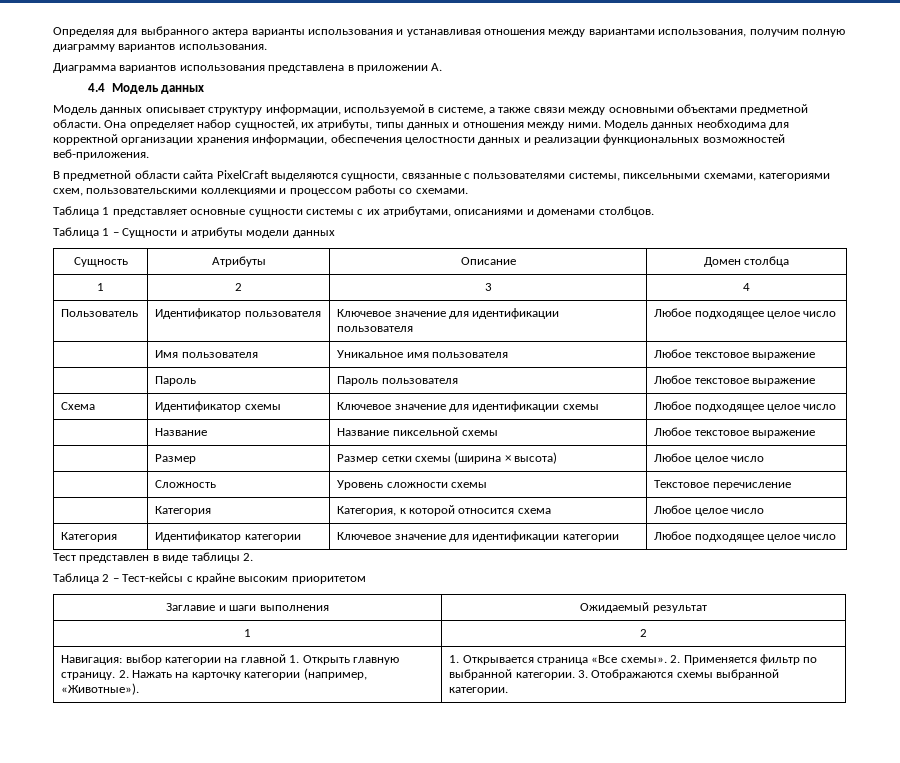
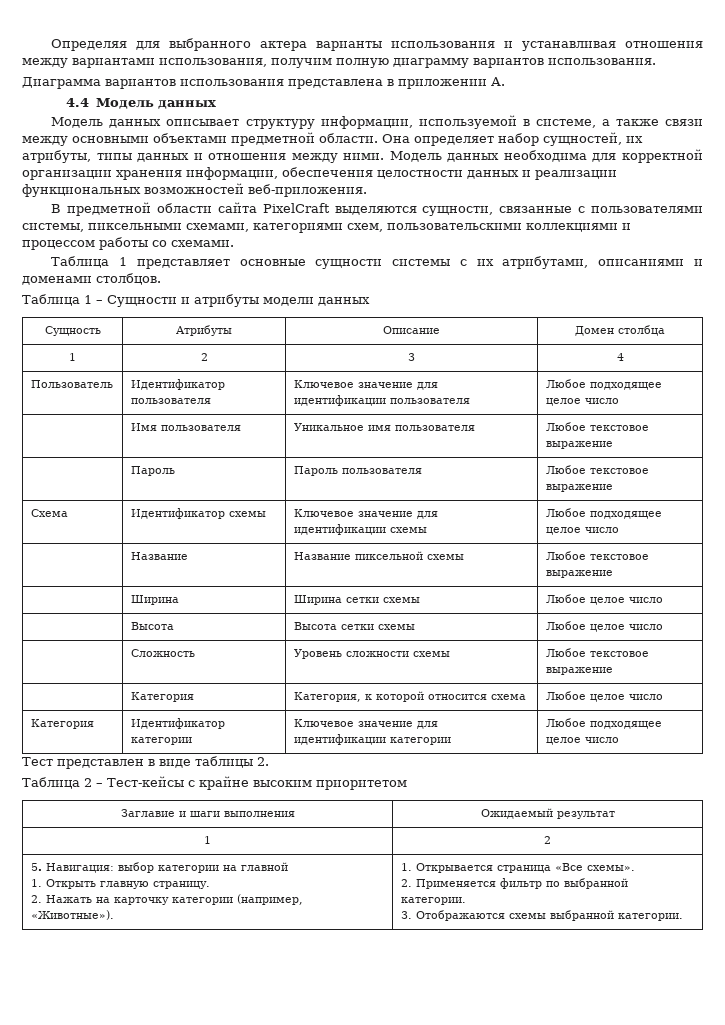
[155,454,197,464] [337,452,558,464] Размер | Размер сетки схемы (ширина × высота) -> [130,595,179,605] [293,595,420,605] [545,594,663,605] [130,622,174,630] [293,622,415,630] Ширина | Ширина сетки схемы | Любое целое число // | Высота | Высота сетки схемы
[654,480,791,490] Текстовое перечисление -> [545,648,649,657] [545,667,613,675] Любое текстовое выражение
(648, 633) none -> [30,863,42,871] 5.
(286, 658) none -> (288, 866) //
(116, 676) none -> (210, 885) //
(667, 660) none -> (635, 868) //
(575, 676) none -> (466, 901) //

